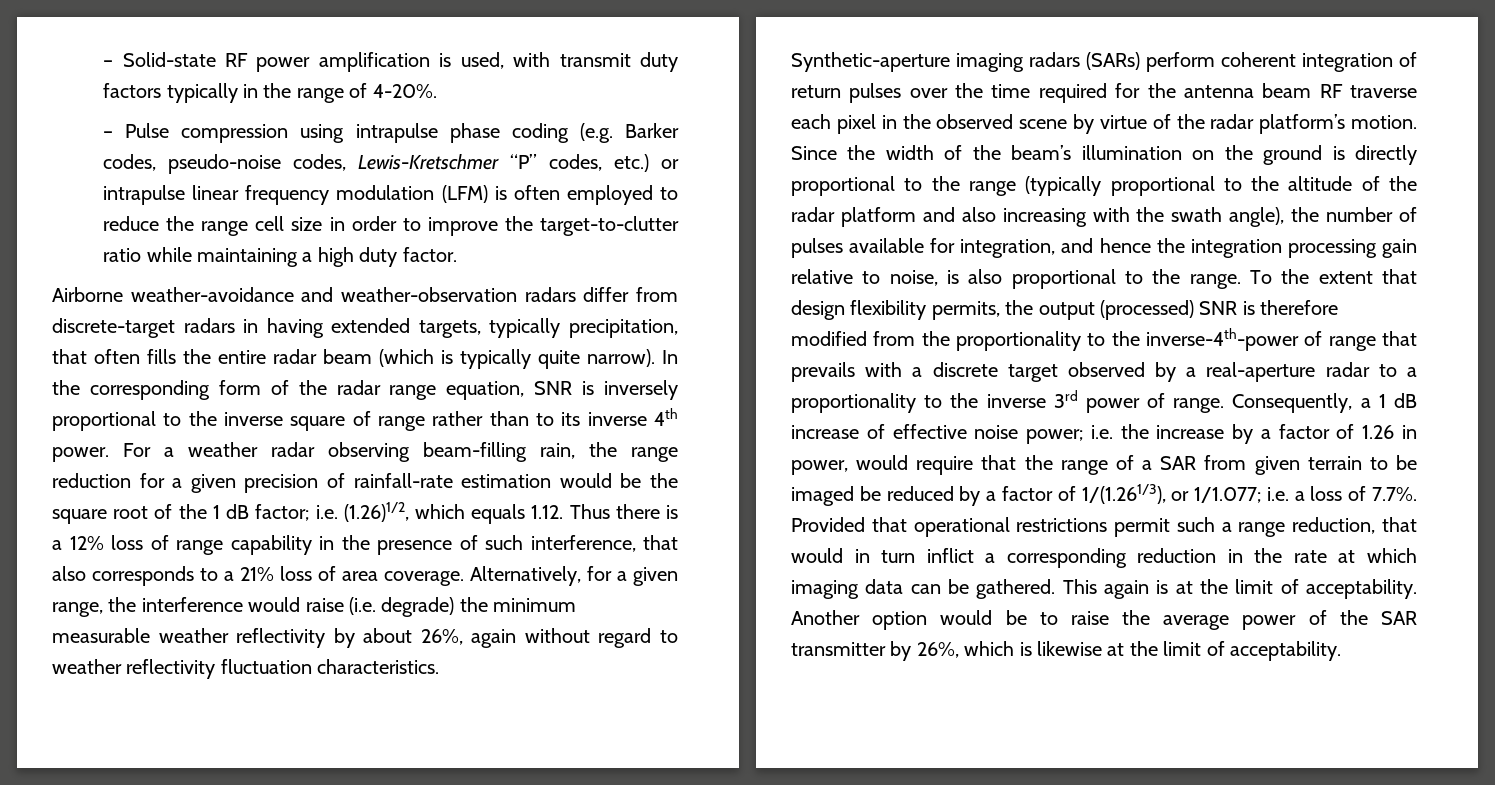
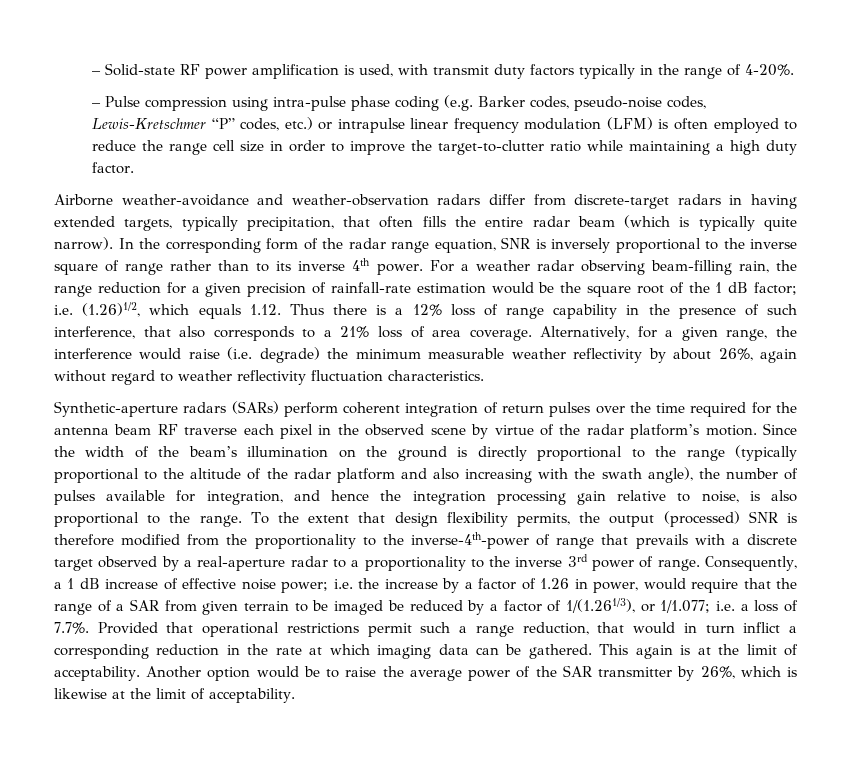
[355,123,438,143] intrapulse -> [273,96,347,111] intra-pulse
[955,53,1024,72] imaging -> (178, 409) none

